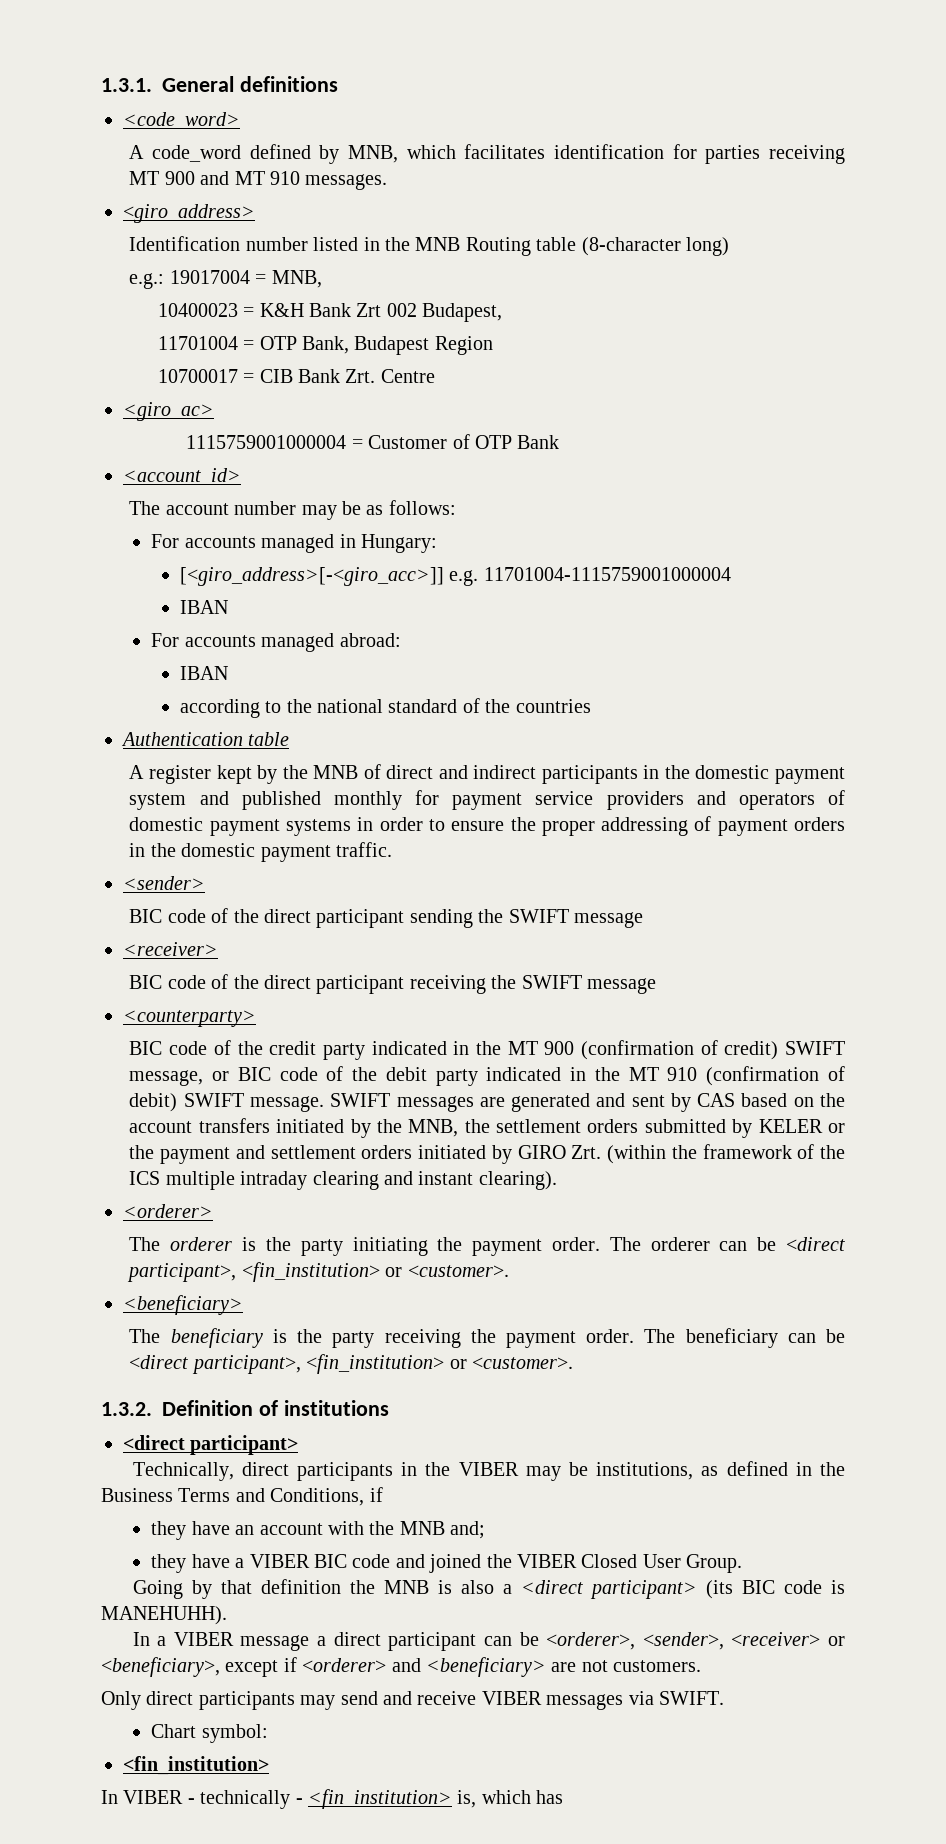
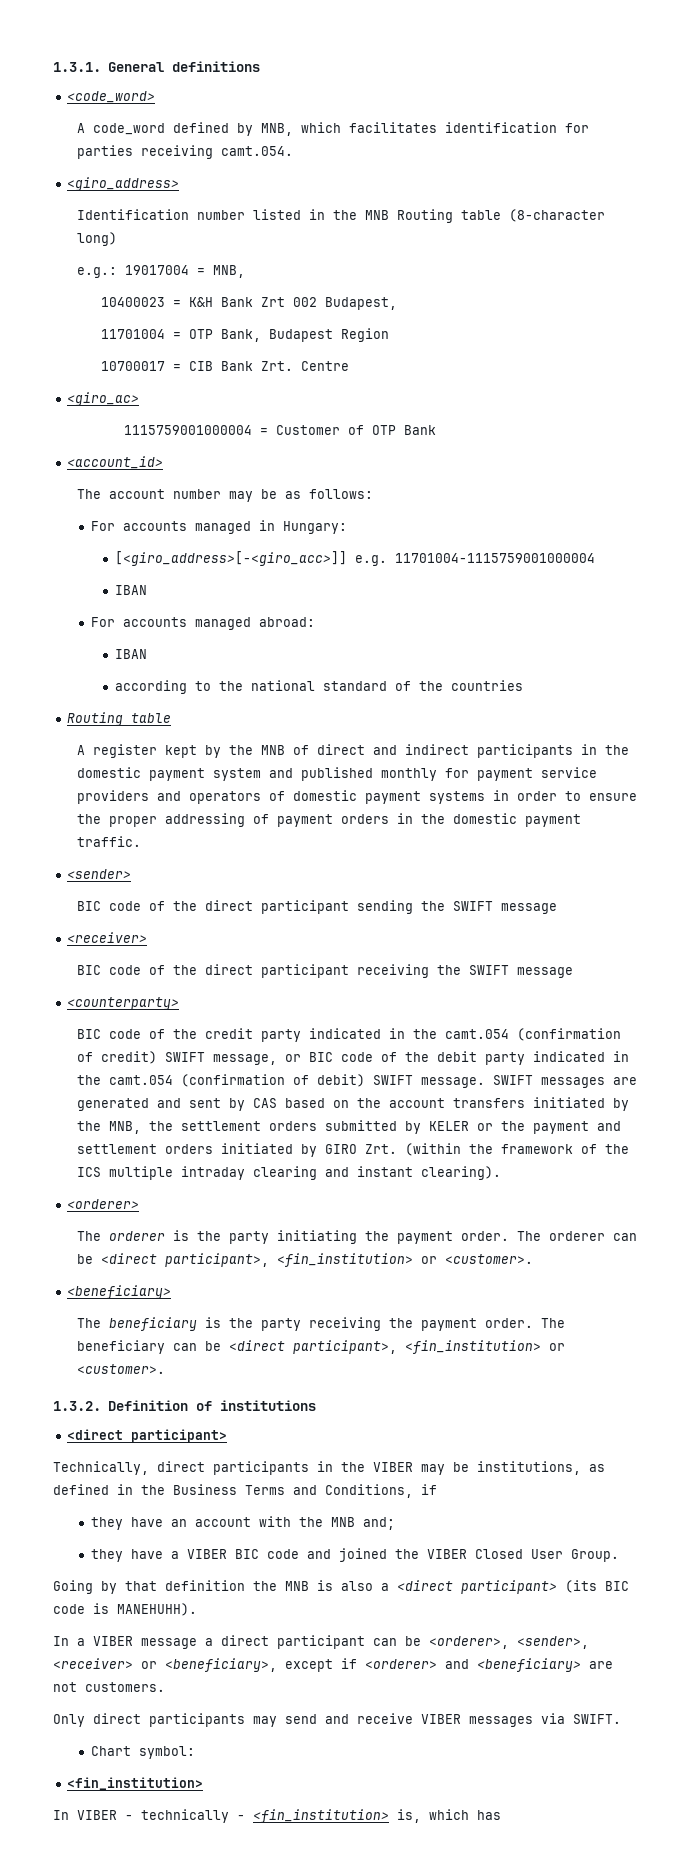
[129,171,388,190] MT 900 and MT 910 messages. -> [220,146,293,156] camt.054.
[121,732,243,746] Authentication -> [67,712,124,726] Routing
[507,1041,575,1055] MT 900 -> [444,1029,509,1039] camt.054
[628,1067,698,1081] MT 910 -> [108,1075,173,1085] camt.054

